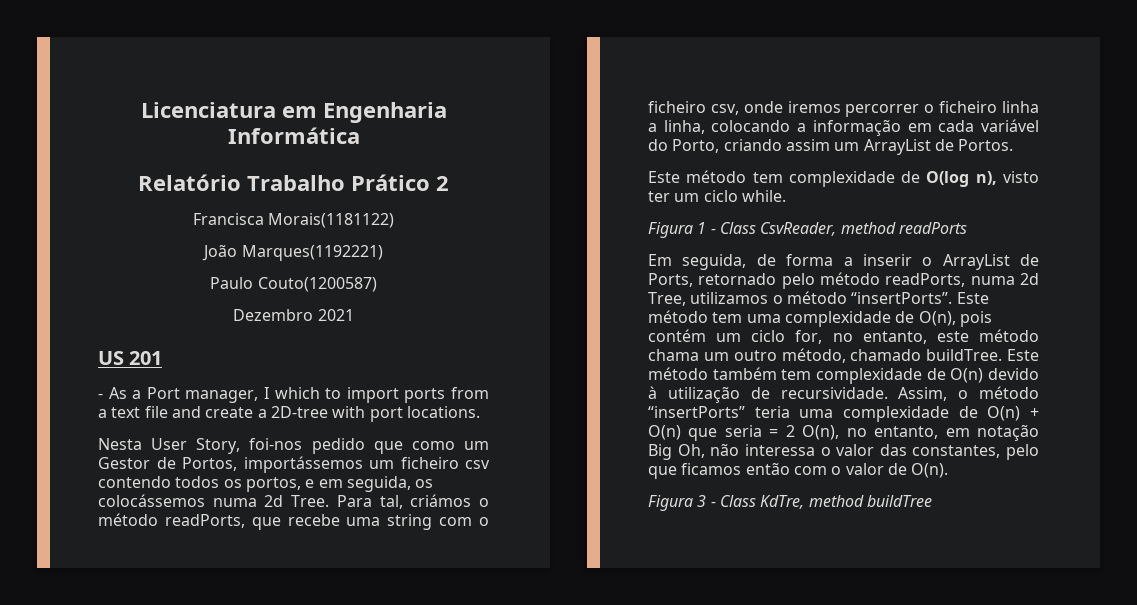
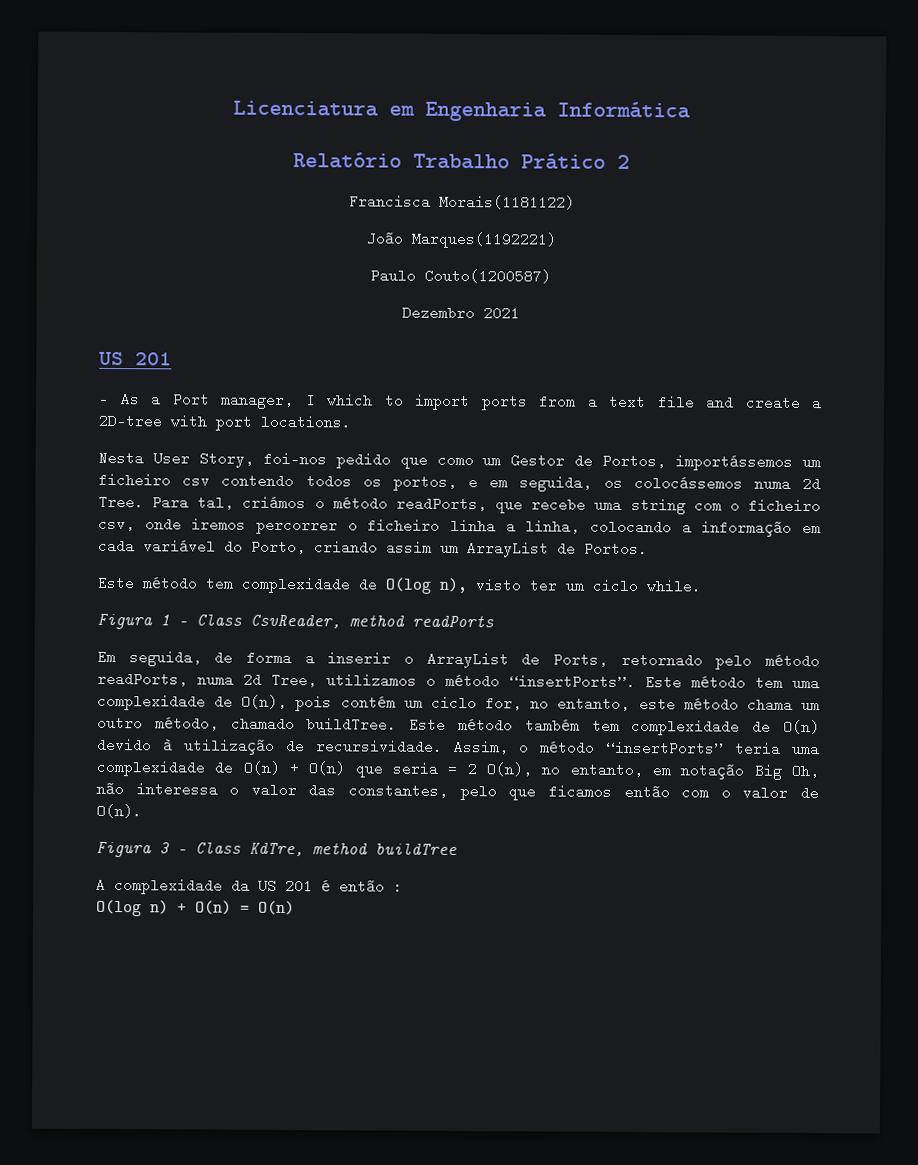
(932, 501) none -> [96,877,403,895] [96,899,295,917] // A complexidade da US 201 é então : // O(log n) + O(n) = O(n)

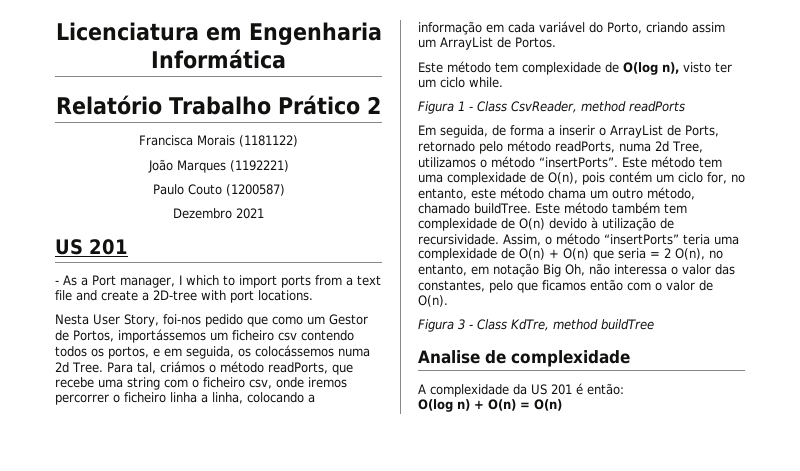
[438,194,575,210] Morais(1181122) -> [197,135,298,147] Morais (1181122)
[410,231,557,249] Marques(1192221) -> [176,160,289,173] Marques (1192221)
[424,268,551,284] Couto(1200587) -> [187,184,285,196] Couto (1200587)
(457, 848) none -> [418,350,630,367] // Analise de complexidade
[339,879,403,894] então : -> [587,383,624,395] então:

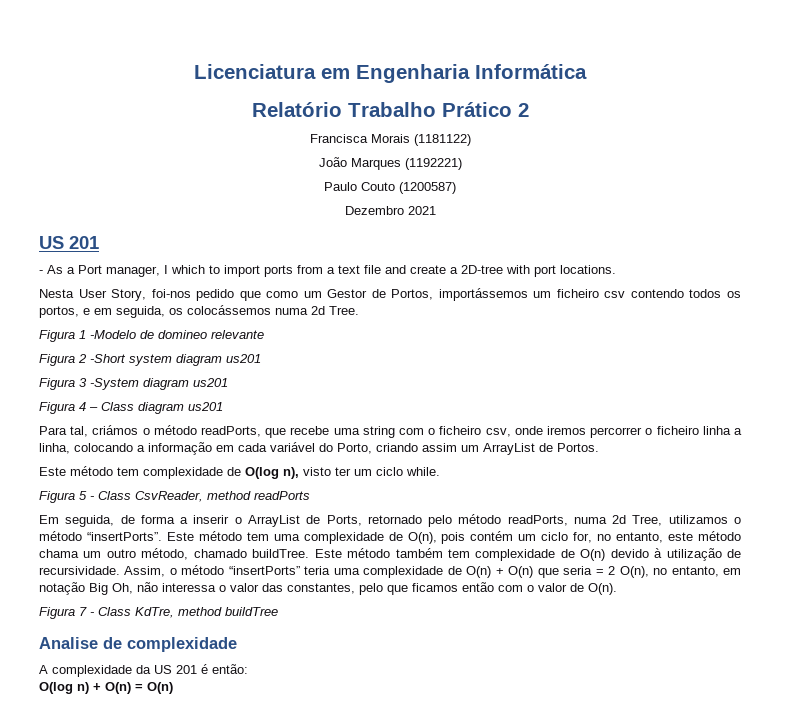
(103, 367) none -> [39,330,264,342] [39,354,261,366] [39,378,228,390] [39,402,223,414] // Figura 1 -Modelo de domineo relevante // Figura 2 -Short system diagram us201 // Figura 3 -System diagram us201 // Figura 4 – Class diagram us201 //
[458,101,465,111] 1 -> [79,491,87,500] 5
[458,319,465,330] 3 -> [79,607,87,616] 7

